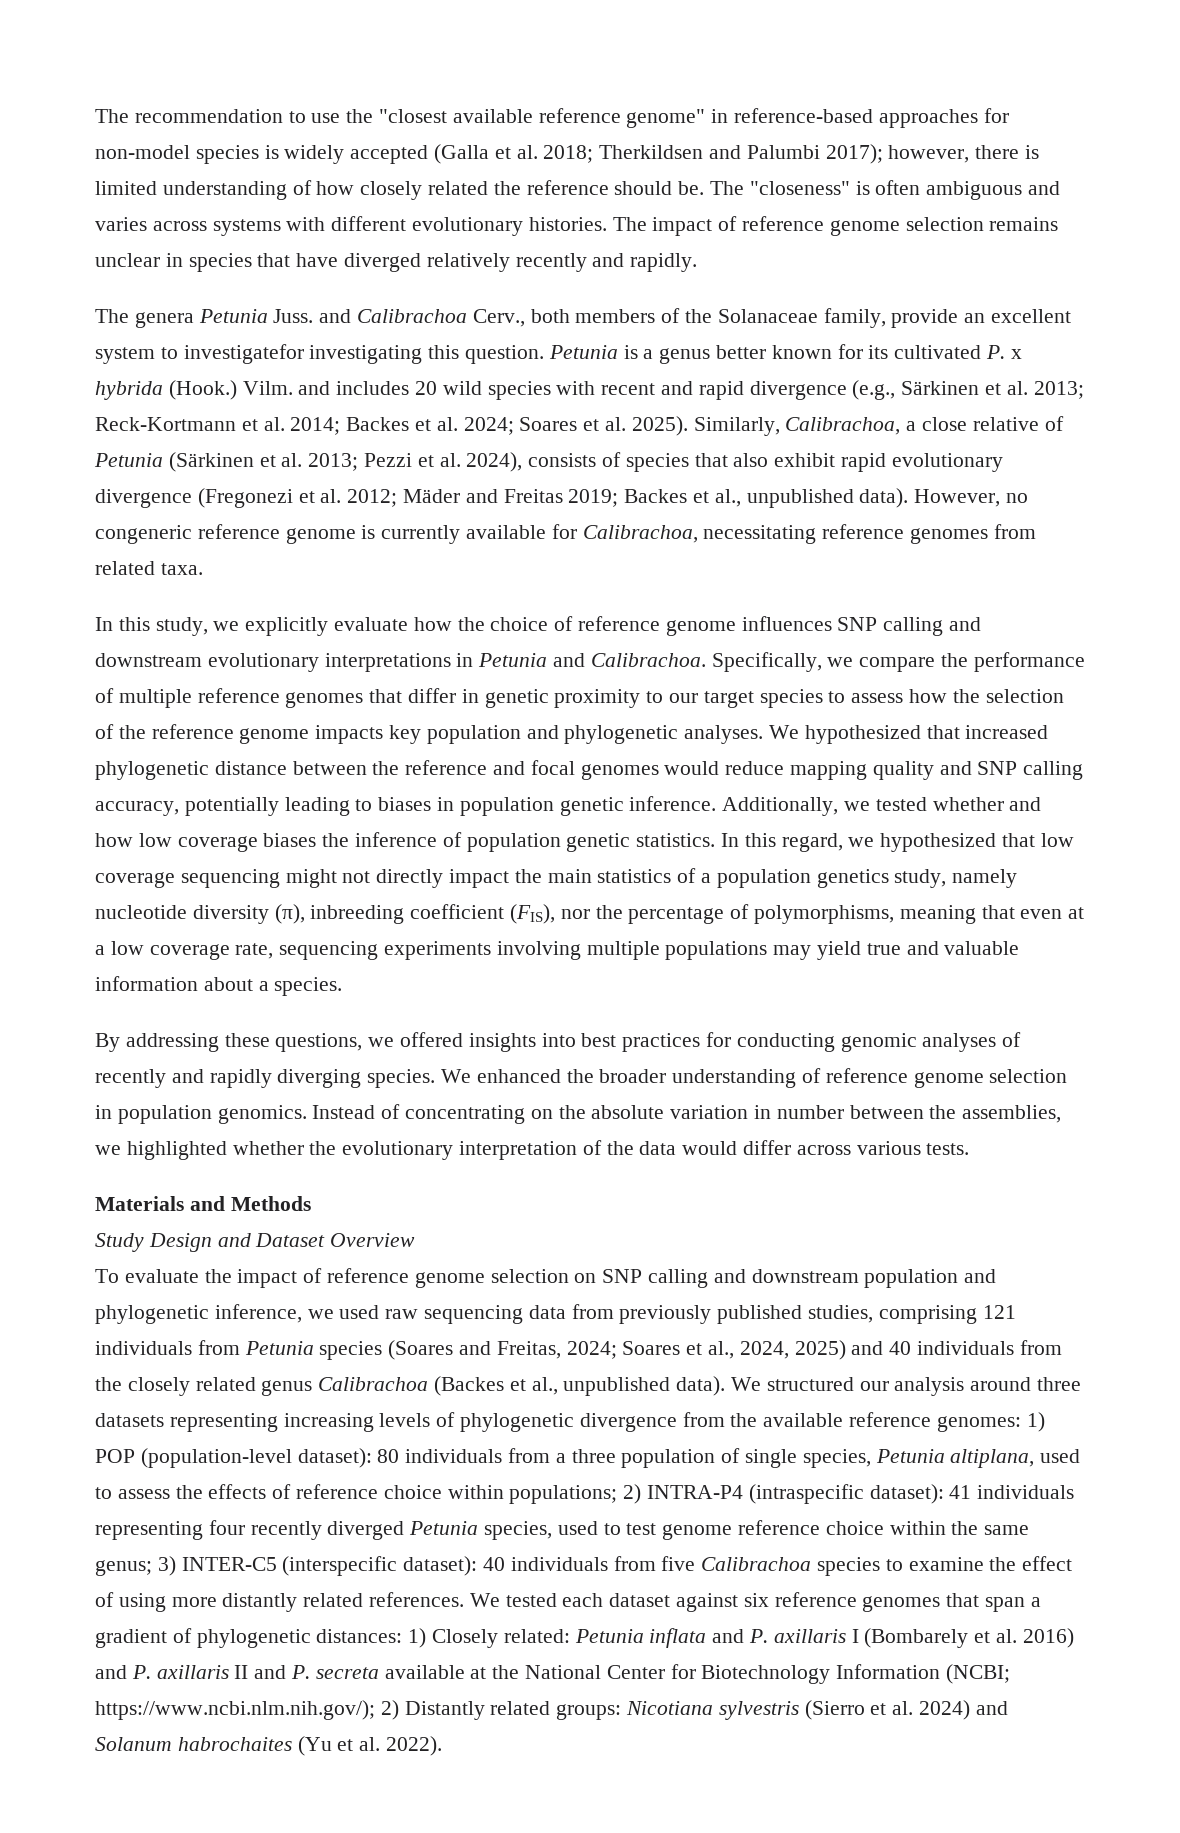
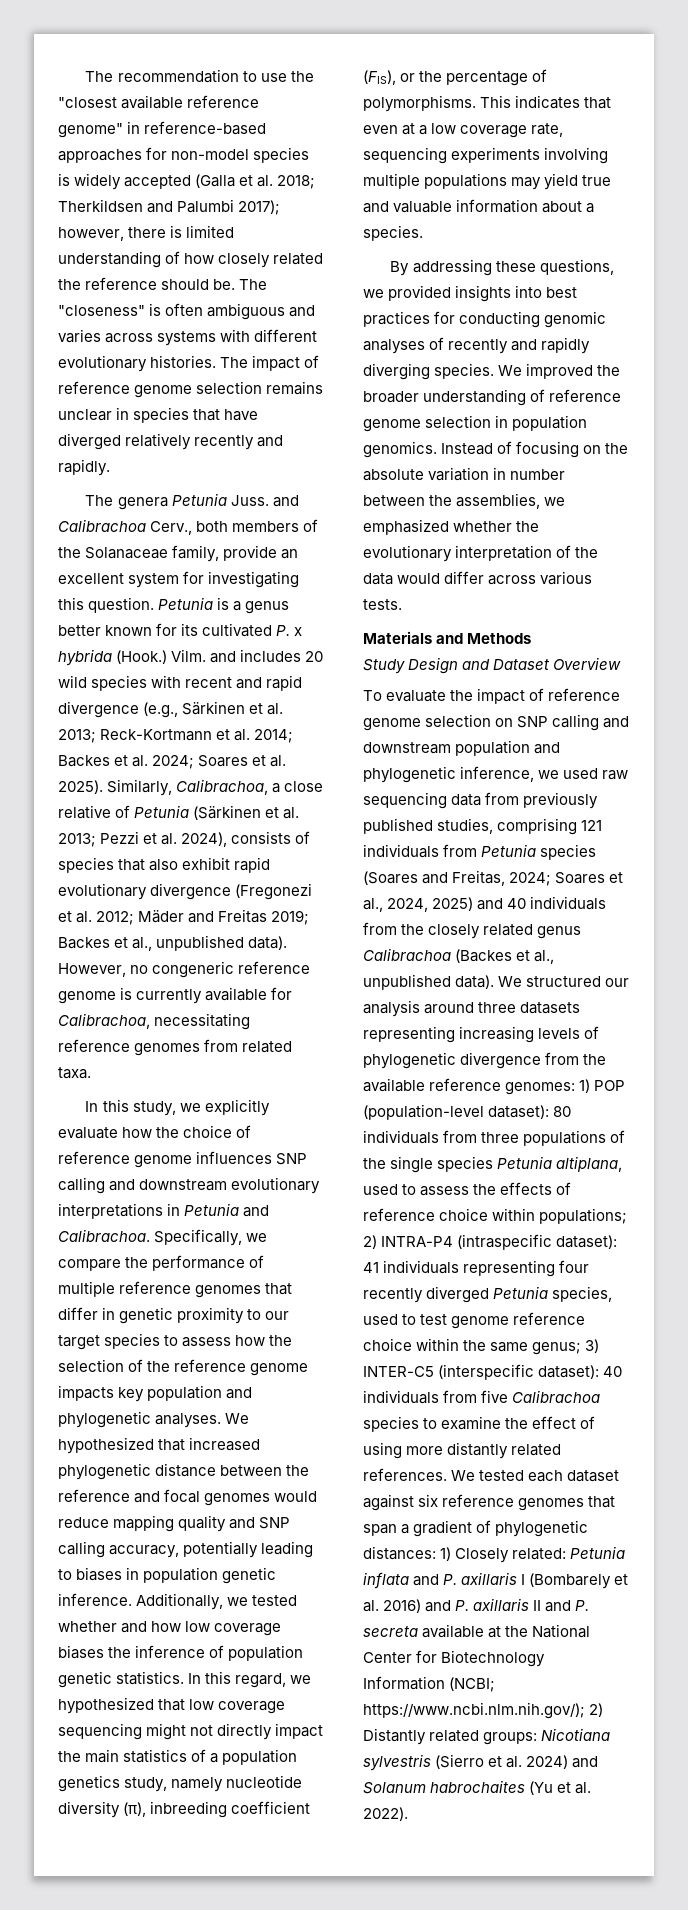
[160,344,304,364] to investigatefor -> [183,571,205,584] for
[560,909,590,919] nor -> [400,73,416,82] or
[754,905,976,924] polymorphisms, meaning -> [363,95,581,112] polymorphisms. This indicates
[400,1032,464,1047] offered -> [388,285,452,301] provided
[476,1069,561,1083] enhanced -> [526,363,594,379] improved
[405,1105,526,1124] concentrating -> [516,441,580,458] focusing
[126,1141,227,1160] highlighted -> [363,519,449,535] emphasized
[555,1448,871,1468] a three population of single species, -> [481,1130,626,1146] [363,1156,494,1173] three populations of the single species

